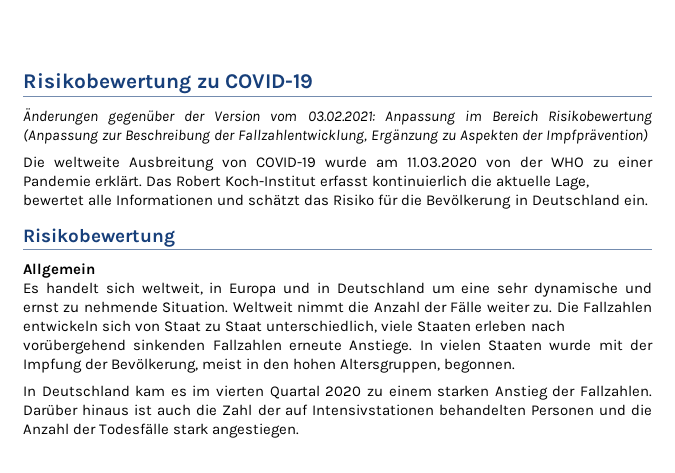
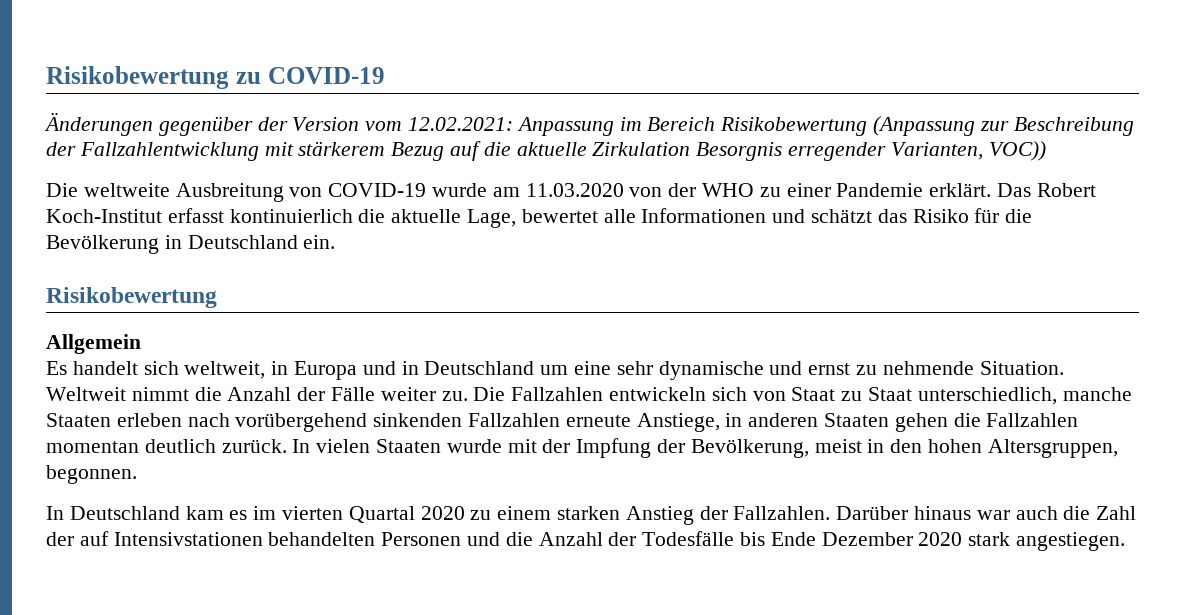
[307,111,375,122] 03.02.2021: -> [408,117,514,131] 12.02.2021:
[238,129,649,144] Fallzahlentwicklung, Ergänzung zu Aspekten der Impfprävention) -> [79,141,1046,161] Fallzahlentwicklung mit stärkerem Bezug auf die aktuelle Zirkulation Besorgnis erregender Varianten, VOC))
[381,320,414,332] viele -> [1062,387,1132,401] manche
[349,339,413,354] Anstiege. -> [636,413,1079,432] [46,439,287,453] Anstiege, in anderen Staaten gehen die Fallzahlen momentan deutlich zurück.
[134,404,153,416] ist -> [976,510,1010,520] war
(170, 429) none -> [740,532,963,546] bis Ende Dezember 2020

